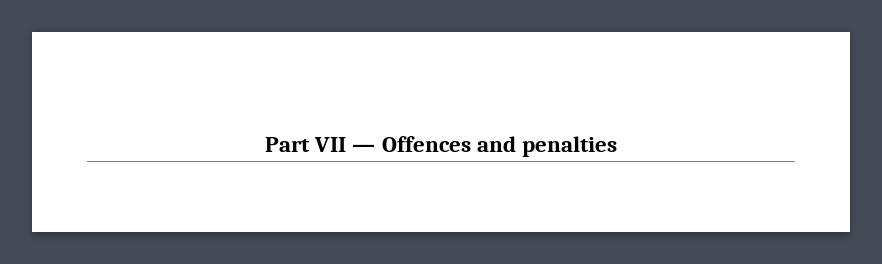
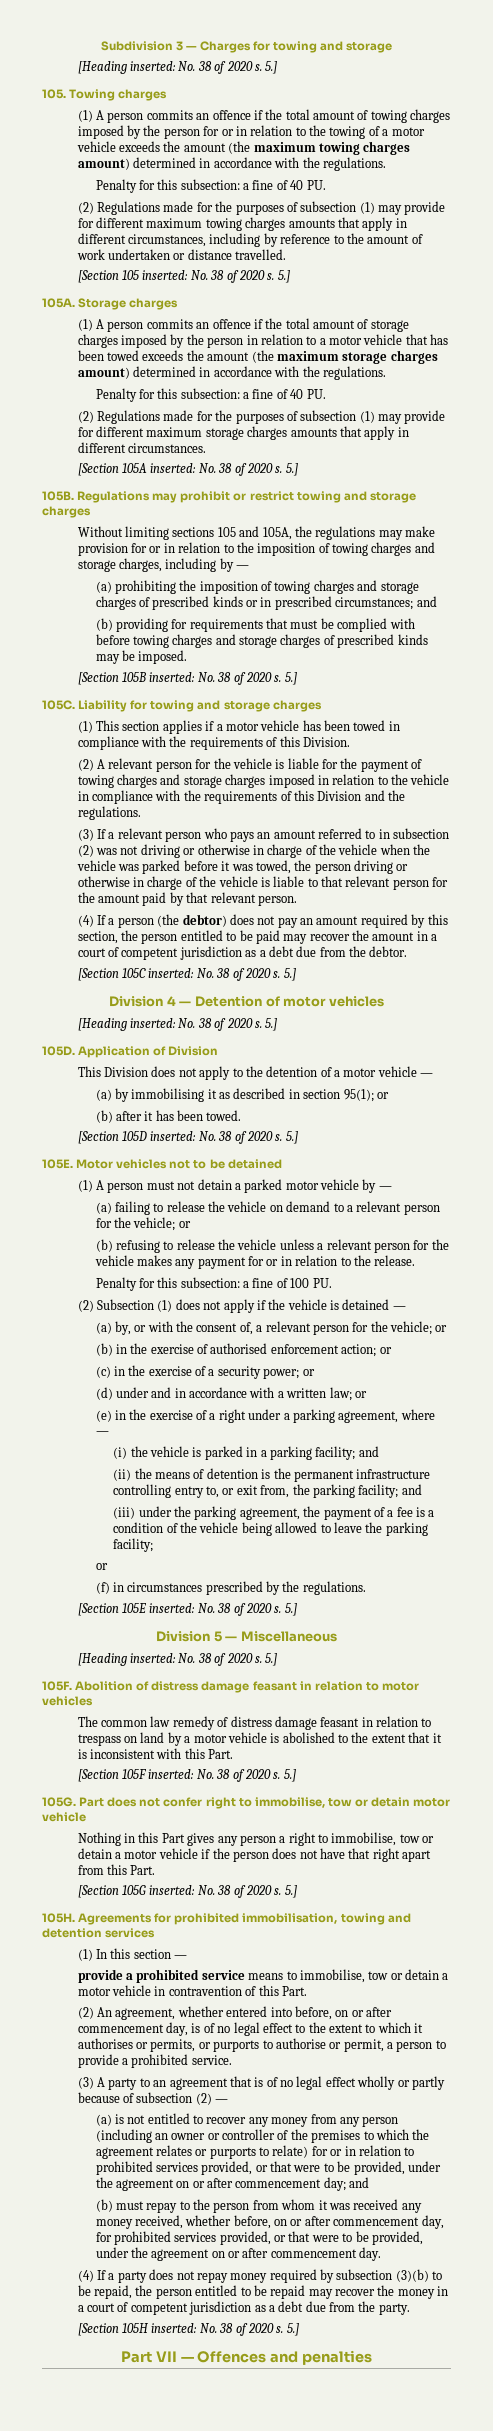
(265, 144) none -> [100,41,393,53] [77,61,278,74] [42,89,168,101] [77,109,451,123] [77,125,425,139] [76,141,411,155] [77,157,386,171] [95,179,326,193] [77,201,446,215] [77,217,407,231] [77,233,423,247] [76,249,287,260] [77,270,290,283] [42,298,179,310] [77,318,409,332] [77,334,449,348] [77,350,438,364] [77,366,386,380] [95,388,326,402] [77,410,446,424] [77,426,409,440] [77,442,207,453] [77,463,298,476] [42,491,416,503] [42,506,91,518] [77,526,436,540] [77,542,435,556] [77,558,250,572] [95,580,419,594] [95,596,437,610] [95,618,415,632] [95,634,428,648] [95,650,188,664] [77,672,297,685] [42,700,322,712] [77,720,400,734] [77,736,350,750] [77,758,423,772] [77,774,450,788] [77,790,406,804] [77,806,141,820] [77,828,450,842] [77,844,431,858] [76,860,409,874] [77,876,449,890] [77,892,297,906] [77,914,448,928] [77,930,438,944] [77,946,408,960] [77,968,296,981] [109,996,384,1007] [77,1018,278,1031] [42,1046,219,1058] [77,1066,434,1080] [95,1088,389,1102] [95,1110,242,1123] [77,1131,298,1144] [42,1159,282,1169] [77,1179,392,1193] [95,1201,440,1215] [95,1217,191,1231] [95,1239,449,1253] [94,1255,416,1269] [95,1277,332,1291] [77,1299,406,1313] [95,1321,448,1335] [95,1343,392,1357] [95,1365,315,1379] [95,1387,367,1401] [95,1409,435,1423] [95,1431,109,1435] [113,1446,379,1460] [113,1468,431,1482] [113,1484,422,1498] [113,1506,435,1520] [113,1522,428,1536] [113,1538,154,1552] [95,1563,108,1570] [95,1581,366,1595] [77,1603,297,1616] [156,1631,337,1642] [77,1653,278,1666] [42,1681,419,1693] [42,1696,93,1706] [77,1716,432,1730] [77,1732,442,1746] [77,1748,234,1759] [77,1769,296,1782] [42,1797,451,1809] [42,1812,86,1822] [77,1832,435,1846] [77,1848,432,1862] [77,1864,156,1875] [77,1885,297,1898] [42,1913,411,1925] [42,1928,156,1938] [77,1948,188,1961] [77,1969,449,1983] [77,1985,307,1996] [77,2006,393,2020] [77,2022,424,2036] [77,2038,446,2052] [77,2054,232,2068] [77,2076,445,2090] [77,2092,229,2105] [95,2113,399,2127] [95,2129,430,2143] [95,2145,415,2159] [95,2161,441,2175] [95,2177,370,2191] [95,2199,422,2213] [95,2215,444,2229] [95,2231,423,2245] [95,2247,382,2261] [77,2269,443,2283] [77,2285,449,2299] [77,2301,410,2315] [77,2323,299,2336] Subdivision 3 — Charges for towing and storage // [Heading inserted: No. 38 of 2020 s. 5.] // 105. Towing charges // (1) A person commits an offence if the total amount of towing charges imposed by the person for or in relation to the towing of a motor vehicle exceeds the amount (the maximum towing charges amount) determined in accordance with the regulations. // Penalty for this subsection: a fine of 40 PU. // (2) Regulations made for the purposes of subsection (1) may provide for different maximum towing charges amounts that apply in different circumstances, including by reference to the amount of work undertaken or distance travelled. // [Section 105 inserted: No. 38 of 2020 s. 5.] // 105A. Storage charges // (1) A person commits an offence if the total amount of storage charges imposed by the person in relation to a motor vehicle that has been towed exceeds the amount (the maximum storage charges amount) determined in accordance with the regulations. // Penalty for this subsection: a fine of 40 PU. // (2) Regulations made for the purposes of subsection (1) may provide for different maximum storage charges amounts that apply in different circumstances. // [Section 105A inserted: No. 38 of 2020 s. 5.] // 105B. Regulations may prohibit or restrict towing and storage charges // Without limiting sections 105 and 105A, the regulations may make provision for or in relation to the imposition of towing charges and storage charges, including by — // (a) prohibiting the imposition of towing charges and storage charges of prescribed kinds or in prescribed circumstances; and // (b) providing for requirements that must be complied with before towing charges and storage charges of prescribed kinds may be imposed. // [Section 105B inserted: No. 38 of 2020 s. 5.] // 105C. Liability for towing and storage charges // (1) This section applies if a motor vehicle has been towed in compliance with the requirements of this Division. // (2) A relevant person for the vehicle is liable for the payment of towing charges and storage charges imposed in relation to the vehicle in compliance with the requirements of this Division and the regulations. // (3) If a relevant person who pays an amount referred to in subsection (2) was not driving or otherwise in charge of the vehicle when the vehicle was parked before it was towed, the person driving or otherwise in charge of the vehicle is liable to that relevant person for the amount paid by that relevant person. // (4) If a person (the debtor) does not pay an amount required by this section, the person entitled to be paid may recover the amount in a court of competent jurisdiction as a debt due from the debtor. // [Section 105C inserted: No. 38 of 2020 s. 5.] // Division 4 — Detention of motor vehicles // [Heading inserted: No. 38 of 2020 s. 5.] // 105D. Application of Division // This Division does not apply to the detention of a motor vehicle — // (a) by immobilising it as described in section 95(1); or // (b) after it has been towed. // [Section 105D inserted: No. 38 of 2020 s. 5.] // 105E. Motor vehicles not to be detained // (1) A person must not detain a parked motor vehicle by — // (a) failing to release the vehicle on demand to a relevant person for the vehicle; or // (b) refusing to release the vehicle unless a relevant person for the vehicle makes any payment for or in relation to the release. // Penalty for this subsection: a fine of 100 PU. // (2) Subsection (1) does not apply if the vehicle is detained — // (a) by, or with the consent of, a relevant person for the vehicle; or // (b) in the exercise of authorised enforcement action; or // (c) in the exercise of a security power; or // (d) under and in accordance with a written law; or // (e) in the exercise of a right under a parking agreement, where — // (i) the vehicle is parked in a parking facility; and // (ii) the means of detention is the permanent infrastructure controlling entry to, or exit from, the parking facility; and // (iii) under the parking agreement, the payment of a fee is a condition of the vehicle being allowed to leave the parking facility; // or // (f) in circumstances prescribed by the regulations. // [Section 105E inserted: No. 38 of 2020 s. 5.] // Division 5 — Miscellaneous // [Heading inserted: No. 38 of 2020 s. 5.] // 105F. Abolition of distress damage feasant in relation to motor vehicles // The common law remedy of distress damage feasant in relation to trespass on land by a motor vehicle is abolished to the extent that it is inconsistent with this Part. // [Section 105F inserted: No. 38 of 2020 s. 5.] // 105G. Part does not confer right to immobilise, tow or detain motor vehicle // Nothing in this Part gives any person a right to immobilise, tow or detain a motor vehicle if the person does not have that right apart from this Part. // [Section 105G inserted: No. 38 of 2020 s. 5.] // 105H. Agreements for prohibited immobilisation, towing and detention services // (1) In this section — // provide a prohibited service means to immobilise, tow or detain a motor vehicle in contravention of this Part. // (2) An agreement, whether entered into before, on or after commencement day, is of no legal effect to the extent to which it authorises or permits, or purports to authorise or permit, a person to provide a prohibited service. // (3) A party to an agreement that is of no legal effect wholly or partly because of subsection (2) — // (a) is not entitled to recover any money from any person (including an owner or controller of the premises to which the agreement relates or purports to relate) for or in relation to prohibited services provided, or that were to be provided, under the agreement on or after commencement day; and // (b) must repay to the person from whom it was received any money received, whether before, on or after commencement day, for prohibited services provided, or that were to be provided, under the agreement on or after commencement day. // (4) If a party does not repay money required by subsection (3)(b) to be repaid, the person entitled to be repaid may recover the money in a court of competent jurisdiction as a debt due from the party. // [Section 105H inserted: No. 38 of 2020 s. 5.] //

